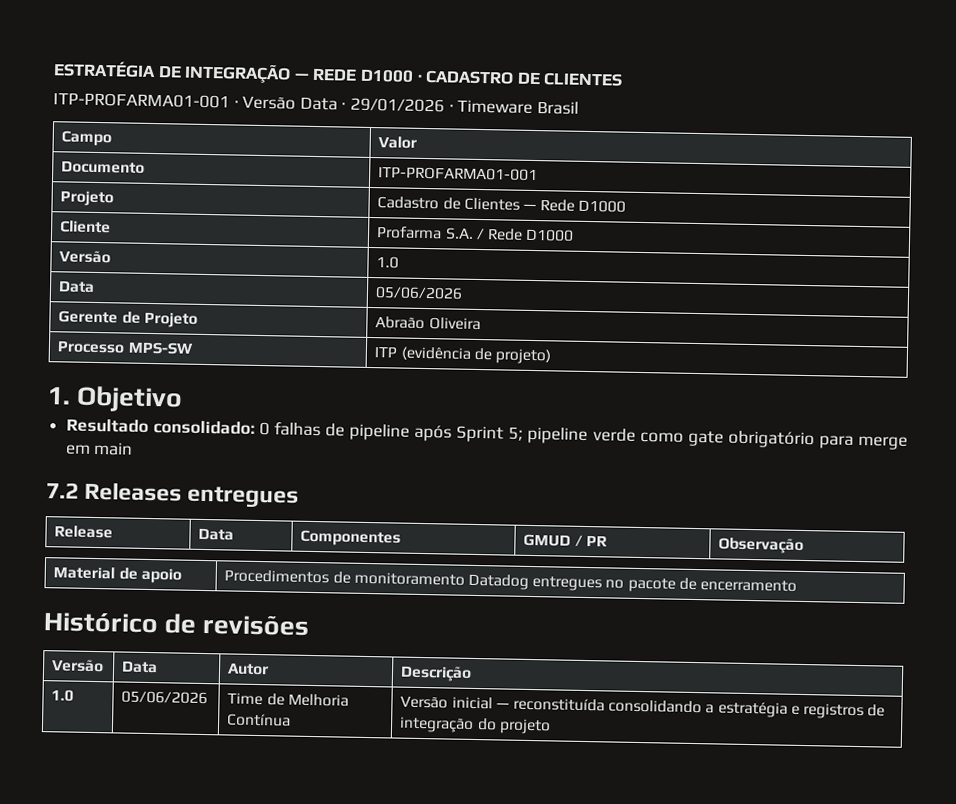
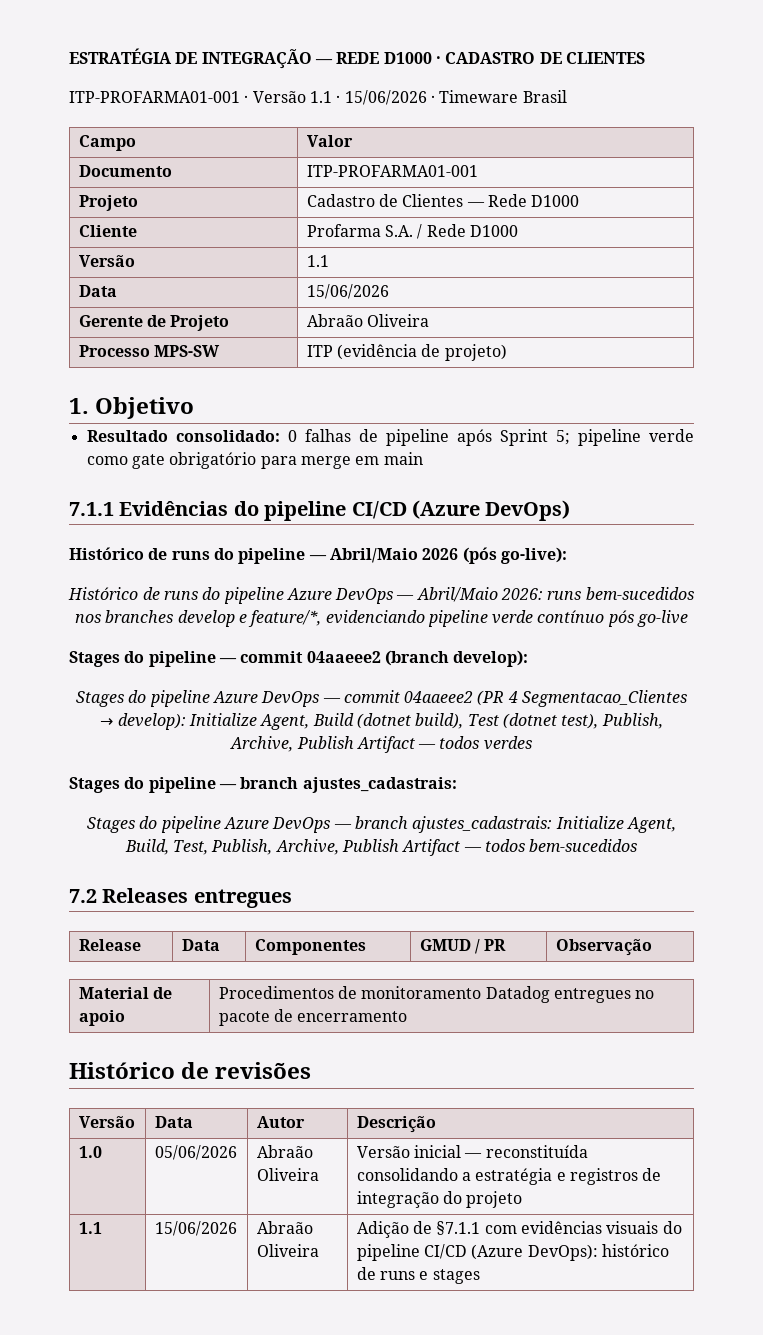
[299,96,445,113] Data · 29/01/2026 -> [309,90,427,105] 1.1 · 15/06/2026
[376,256,400,269] [58,280,96,293] [375,286,464,300] 1.0 // Data | 05/06/2026 -> [306,255,329,267] [78,285,117,297] [306,284,389,299] 1.1 // Data | 15/06/2026
(134, 448) none -> [69,500,571,521] [69,547,567,564] [68,587,694,604] [74,610,689,627] [69,650,529,667] [75,690,688,707] [100,713,663,730] [230,736,532,753] [69,777,457,793] [87,816,676,833] [124,839,638,856] // 7.1.1 Evidências do pipeline CI/CD (Azure DevOps) // Histórico de runs do pipeline — Abril/Maio 2026 (pós go-live): // Histórico de runs do pipeline Azure DevOps — Abril/Maio 2026: runs bem-sucedidos nos branches develop e feature/*, evidenciando pipeline verde contínuo pós go-live // Stages do pipeline — commit 04aaeee2 (branch develop): // Stages do pipeline Azure DevOps — commit 04aaeee2 (PR 4 Segmentacao_Clientes → develop): Initialize Agent, Build (dotnet build), Test (dotnet test), Publish, Archive, Publish Artifact — todos verdes // Stages do pipeline — branch ajustes_cadastrais: // Stages do pipeline Azure DevOps — branch ajustes_cadastrais: Initialize Agent, Build, Test, Publish, Archive, Publish Artifact — todos bem-sucedidos
[227,692,349,707] [227,713,292,727] Time de Melhoria Contínua -> [256,1145,313,1158] [256,1168,319,1181] Abraão Oliveira
(551, 726) none -> [78,1222,102,1234] [154,1221,237,1236] [256,1221,313,1234] [256,1244,319,1257] [356,1221,682,1238] [356,1244,669,1261] [356,1267,480,1284] // 1.1 | 15/06/2026 | Abraão Oliveira | Adição de §7.1.1 com evidências visuais do pipeline CI/CD (Azure DevOps): histórico de runs e stages

